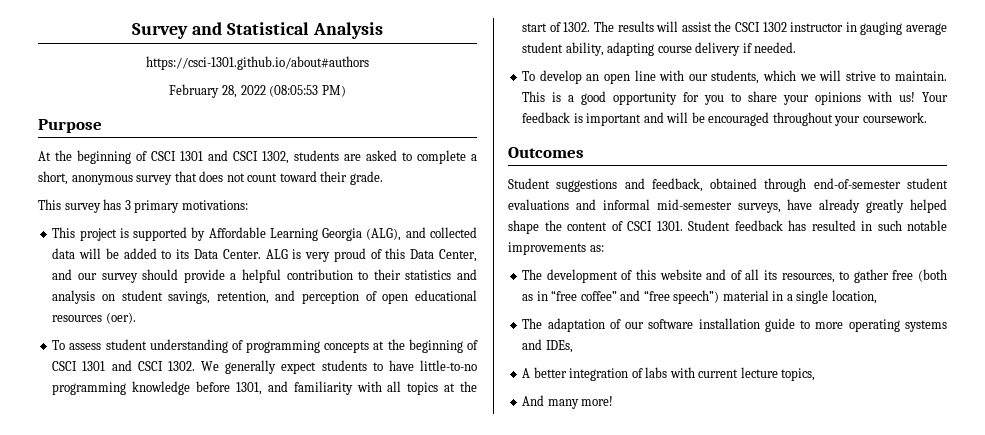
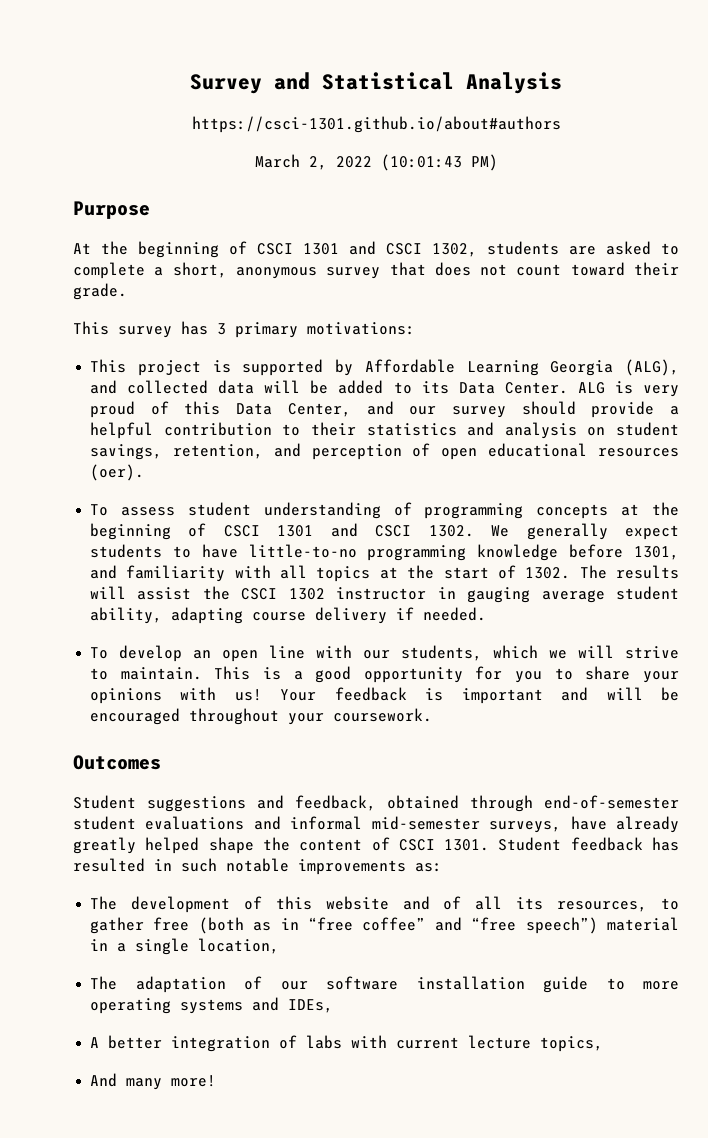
[169,84,319,98] February 28, 2022 (08:05:53 -> [254,154,462,171] March 2, 2022 (10:01:43

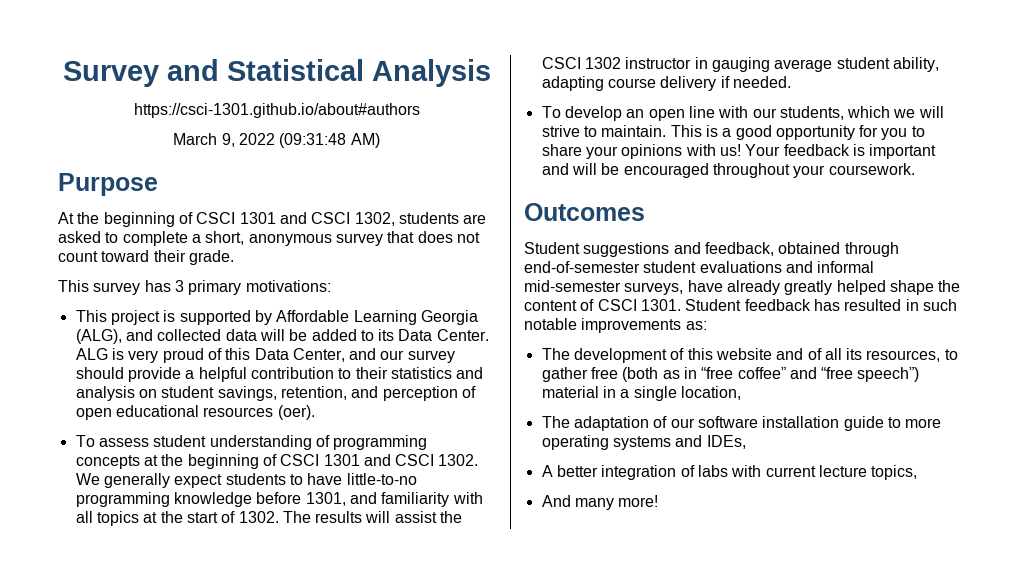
[308,154,498,171] 2, 2022 (10:01:43 PM) -> [221,133,380,148] 9, 2022 (09:31:48 AM)

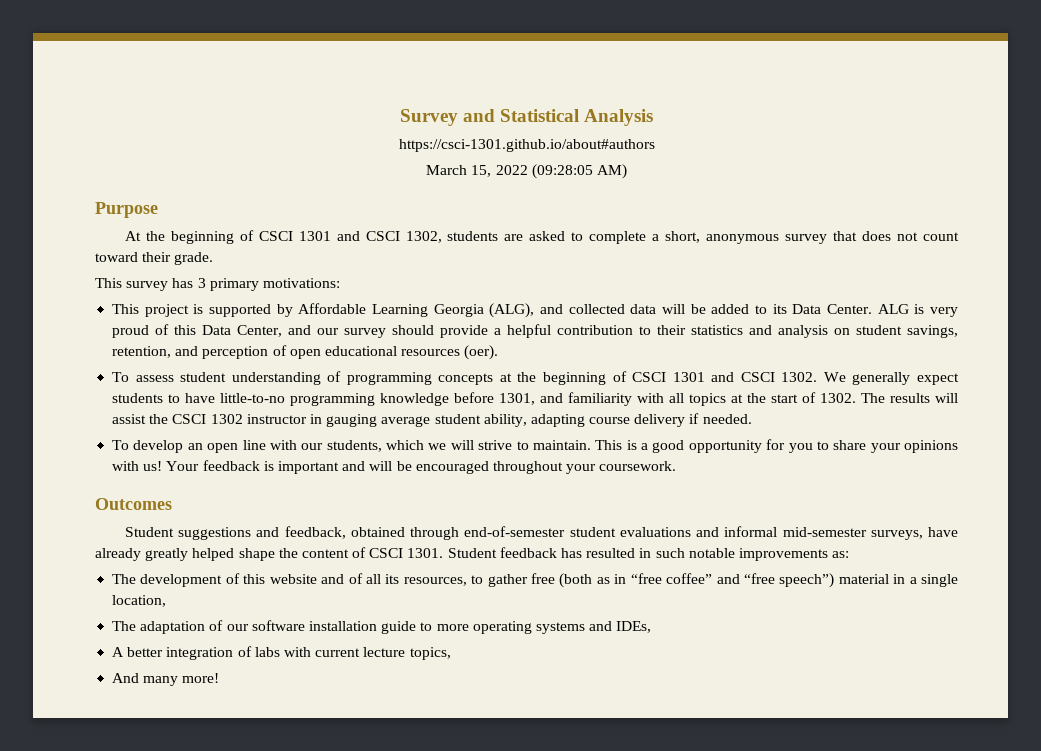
[221,133,347,148] 9, 2022 (09:31:48 -> [471,164,593,179] 15, 2022 (09:28:05

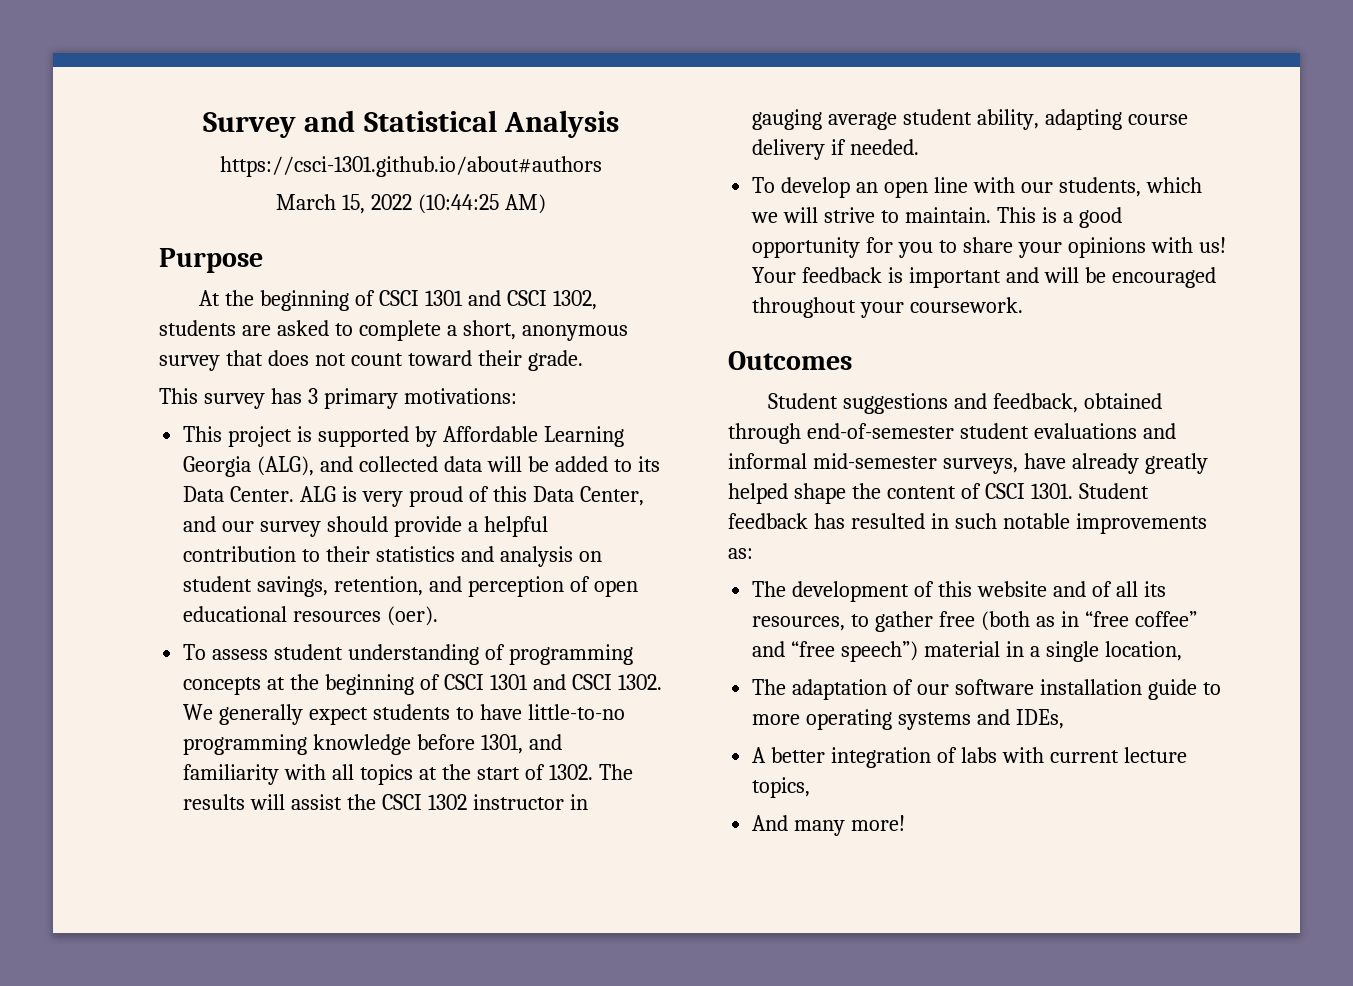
[531,164,593,179] (09:28:05 -> [417,194,499,214] (10:44:25

